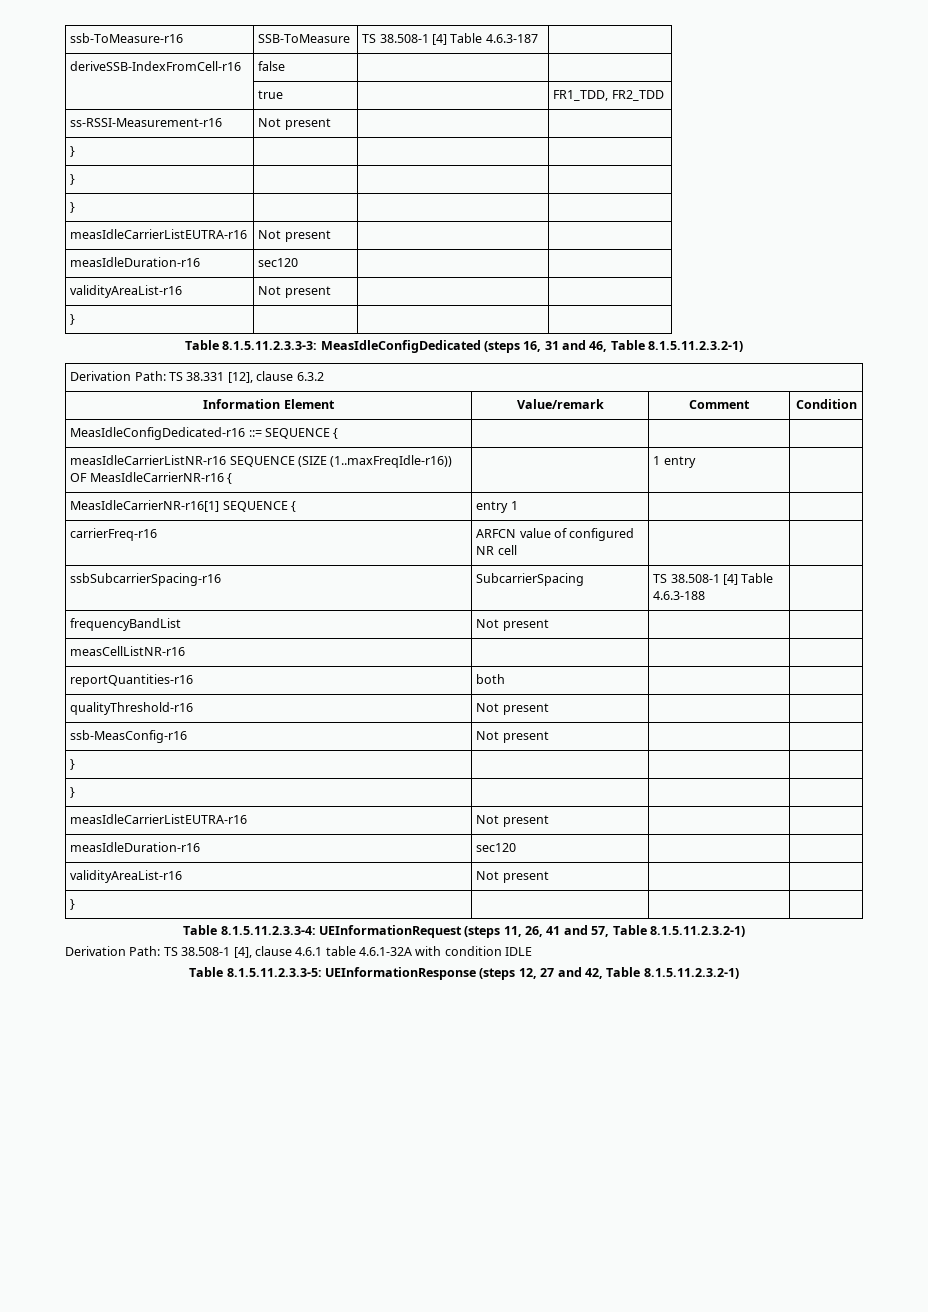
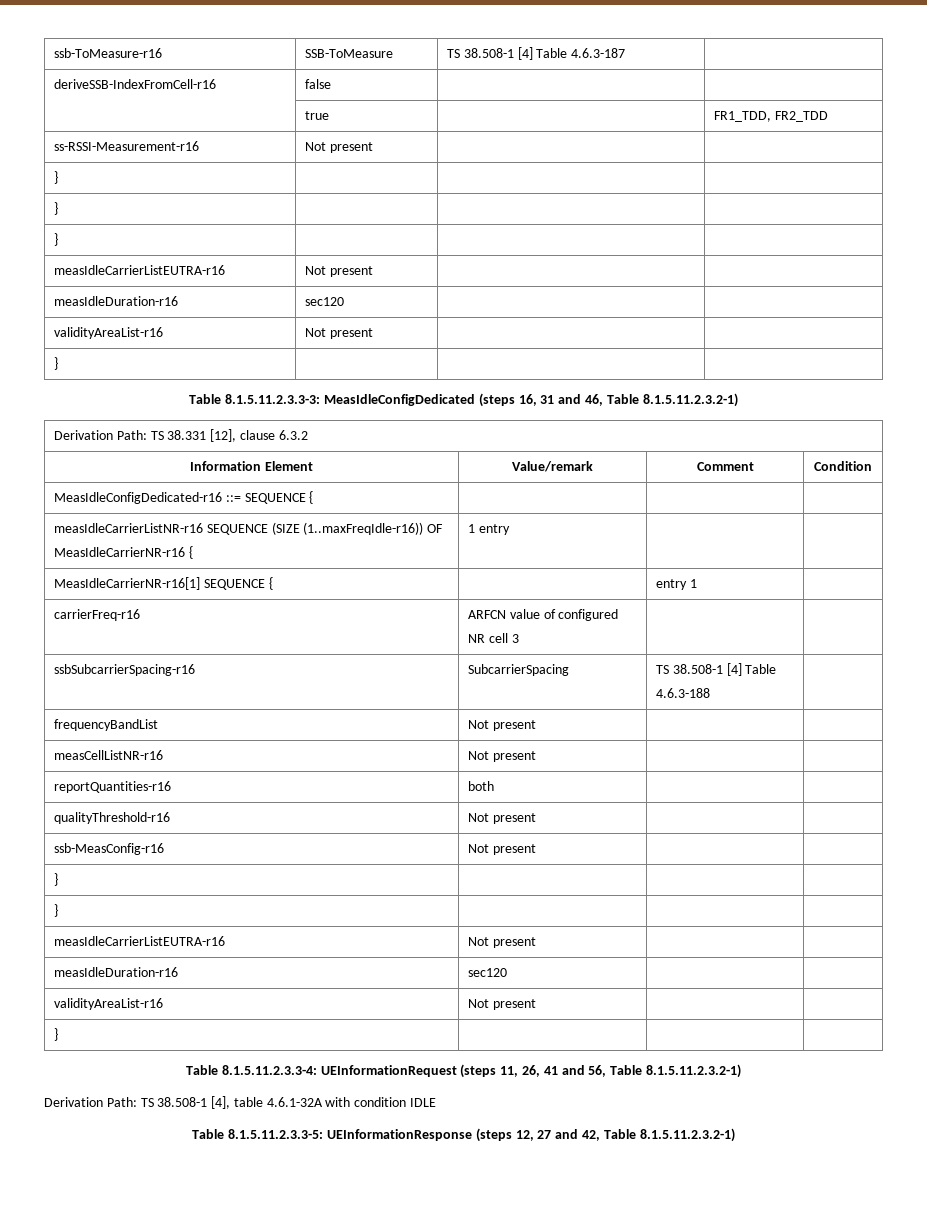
[653,456,696,468] | 1 entry | -> [467,524,510,535] 1 entry | |
[476,501,518,513] entry 1 | | -> [655,579,697,590] | entry 1 |
(517, 550) none -> [511,634,519,643] 3
(186, 651) none -> [467,751,536,762] Not present
[591,926,610,937] 57, -> [588,1065,607,1077] 56,
[254,946,323,956] clause 4.6.1 -> (231, 1102) none

